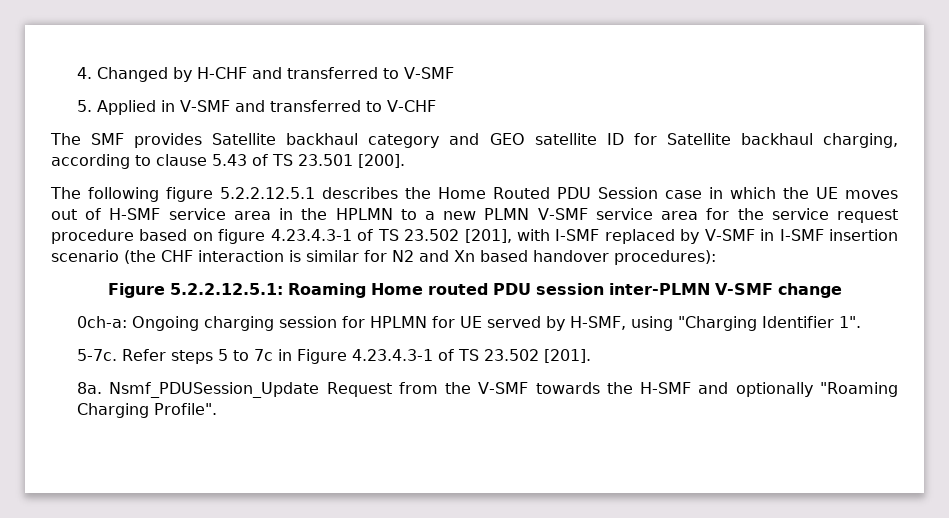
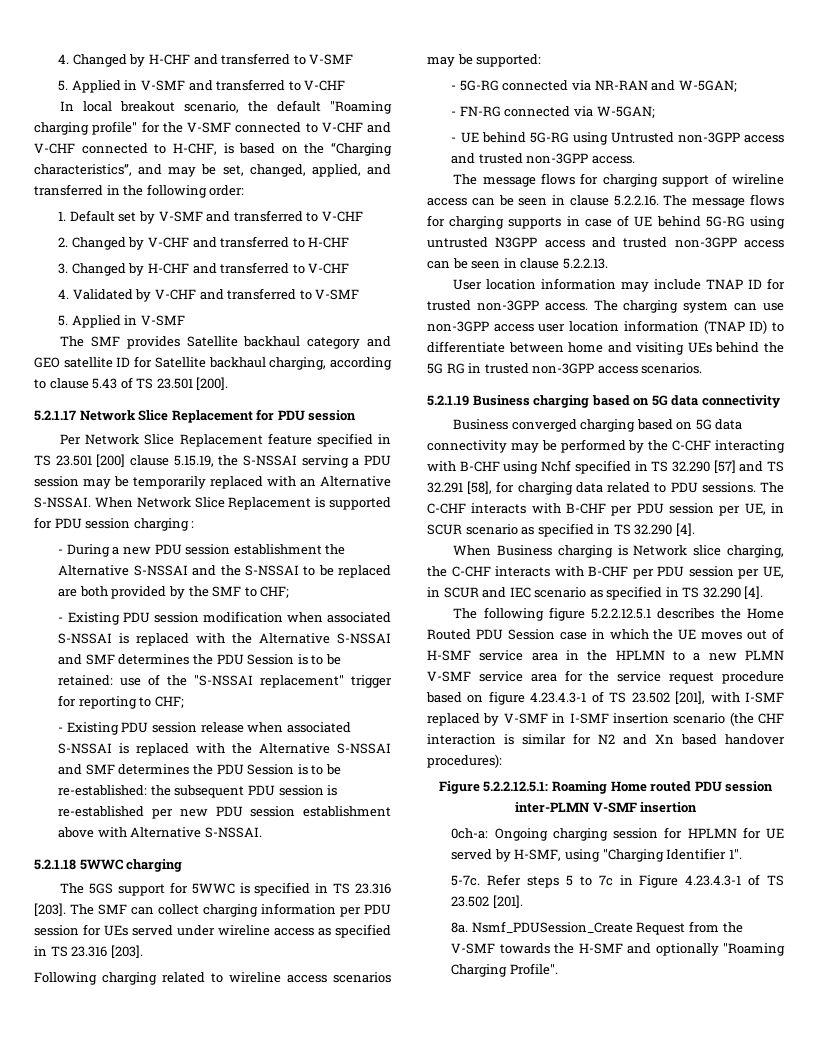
(437, 106) none -> [60,100,392,114] [34,121,391,135] [34,142,392,156] [34,164,391,177] [34,184,245,198] [58,210,363,224] [58,236,350,250] [58,262,350,276] [58,288,360,302] [58,315,185,328] // In local breakout scenario, the default "Roaming charging profile" for the V-SMF connected to V-CHF and V-CHF connected to H-CHF, is based on the “Charging characteristics”, and may be set, changed, applied, and transferred in the following order: // 1. Default set by V-SMF and transferred to V-CHF // 2. Changed by V-CHF and transferred to H-CHF // 3. Changed by H-CHF and transferred to V-CHF // 4. Validated by V-CHF and transferred to V-SMF // 5. Applied in V-SMF
(405, 161) none -> [34,409,357,423] [60,433,392,447] [34,454,392,468] [34,476,391,489] [34,497,391,510] [34,517,195,531] [58,544,346,557] [58,565,391,578] [58,586,290,599] [58,611,391,625] [58,633,391,646] [58,654,341,665] [58,674,392,688] [58,695,184,709] [58,722,351,735] [58,743,391,756] [58,764,341,775] [58,785,338,798] [58,806,391,819] [58,827,262,838] [34,859,183,872] [60,882,391,896] [34,903,391,917] [34,924,391,938] [34,945,143,958] [34,972,391,985] [427,54,542,67] [451,80,737,92] [451,106,655,118] [451,132,784,145] [451,153,635,164] [453,173,784,187] [427,194,784,208] [427,215,785,229] [427,237,784,248] [427,258,608,269] [453,278,785,292] [427,300,784,313] [427,320,784,334] [427,341,784,355] [427,363,703,374] [427,395,781,408] [453,419,743,432] [427,439,785,453] [427,460,784,474] [427,481,784,495] [427,503,784,516] [427,523,695,537] [453,545,784,558] [427,566,784,579] [427,586,764,600] // 5.2.1.17 Network Slice Replacement for PDU session // Per Network Slice Replacement feature specified in TS 23.501 [200] clause 5.15.19, the S-NSSAI serving a PDU session may be temporarily replaced with an Alternative S-NSSAI. When Network Slice Replacement is supported for PDU session charging : // - During a new PDU session establishment the Alternative S-NSSAI and the S-NSSAI to be replaced are both provided by the SMF to CHF; // - Existing PDU session modification when associated S-NSSAI is replaced with the Alternative S-NSSAI and SMF determines the PDU Session is to be retained: use of the "S-NSSAI replacement" trigger for reporting to CHF; // - Existing PDU session release when associated S-NSSAI is replaced with the Alternative S-NSSAI and SMF determines the PDU Session is to be re-established: the subsequent PDU session is re-established per new PDU session establishment above with Alternative S-NSSAI. // 5.2.1.18 5WWC charging // The 5GS support for 5WWC is specified in TS 23.316 [203]. The SMF can collect charging information per PDU session for UEs served under wireline access as specified in TS 23.316 [203]. // Following charging related to wireline access scenarios may be supported: // - 5G-RG connected via NR-RAN and W-5GAN; // - FN-RG connected via W-5GAN; // - UE behind 5G-RG using Untrusted non-3GPP access and trusted non-3GPP access. // The message flows for charging support of wireline access can be seen in clause 5.2.2.16. The message flows for charging supports in case of UE behind 5G-RG using untrusted N3GPP access and trusted non-3GPP access can be seen in clause 5.2.2.13. // User location information may include TNAP ID for trusted non-3GPP access. The charging system can use non-3GPP access user location information (TNAP ID) to differentiate between home and visiting UEs behind the 5G RG in trusted non-3GPP access scenarios. // 5.2.1.19 Business charging based on 5G data connectivity // Business converged charging based on 5G data connectivity may be performed by the C-CHF interacting with B-CHF using Nchf specified in TS 32.290 [57] and TS 32.291 [58], for charging data related to PDU sessions. The C-CHF interacts with B-CHF per PDU session per UE, in SCUR scenario as specified in TS 32.290 [4]. // When Business charging is Network slice charging, the C-CHF interacts with B-CHF per PDU session per UE, in SCUR and IEC scenario as specified in TS 32.290 [4].
[777,283,842,298] change -> [640,802,698,813] insertion
[109,382,320,398] Nsmf_PDUSession_Update -> [471,921,633,933] Nsmf_PDUSession_Create

